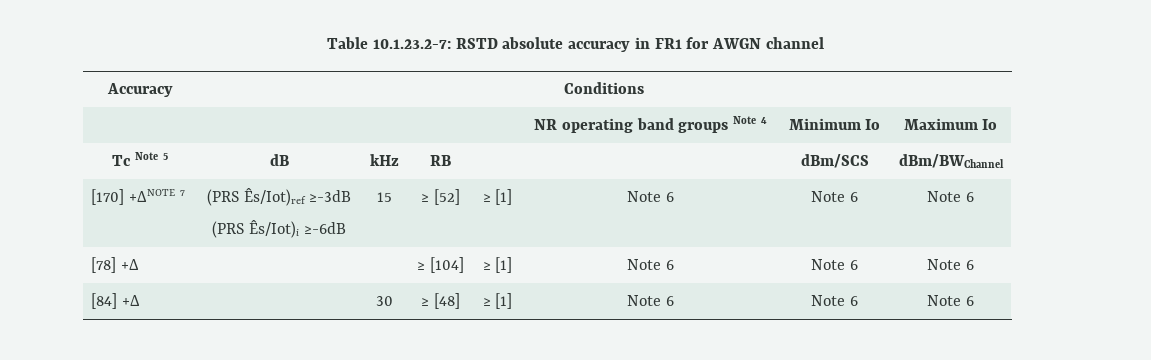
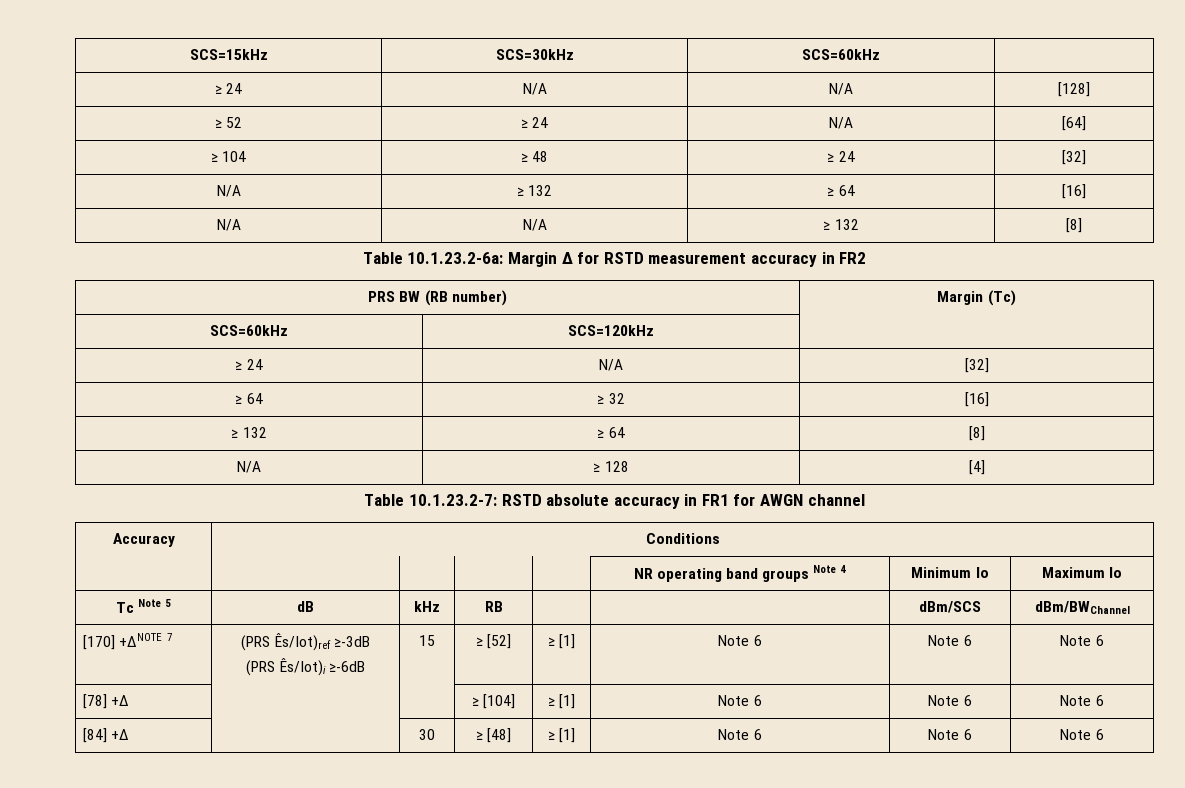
(327, 43) none -> [189,49,268,60] [495,49,574,60] [802,49,880,60] [214,83,243,94] [522,83,547,95] [829,83,853,95] [1058,82,1090,97] [214,117,243,128] [520,117,549,128] [829,117,853,129] [1062,116,1086,131] [210,151,247,162] [520,151,549,162] [827,151,855,162] [1062,150,1086,165] [216,185,241,197] [516,185,553,196] [827,185,855,196] [1062,184,1086,199] [216,219,241,231] [522,219,547,231] [823,219,859,230] [1066,218,1082,233] [362,252,867,267] [368,290,507,306] [937,290,1016,306] [210,325,288,336] [568,325,654,336] [235,359,263,370] [599,359,623,371] [964,358,989,373] [235,393,263,404] [597,393,625,404] [964,392,989,407] [231,427,267,438] [597,427,625,438] [968,426,985,441] [237,461,261,473] [593,461,629,472] [968,460,985,475] SCS=15kHz | SCS=30kHz | SCS=60kHz | // ≥ 24 | N/A | N/A | [128] // ≥ 52 | ≥ 24 | N/A | [64] // ≥ 104 | ≥ 48 | ≥ 24 | [32] // N/A | ≥ 132 | ≥ 64 | [16] // N/A | N/A | ≥ 132 | [8] // Table 10.1.23.2-6a: Margin Δ for RSTD measurement accuracy in FR2 // PRS BW (RB number) | Margin (Tc) // SCS=60kHz | SCS=120kHz | // ≥ 24 | N/A | [32] // ≥ 64 | ≥ 32 | [16] // ≥ 132 | ≥ 64 | [8] // N/A | ≥ 128 | [4] //

